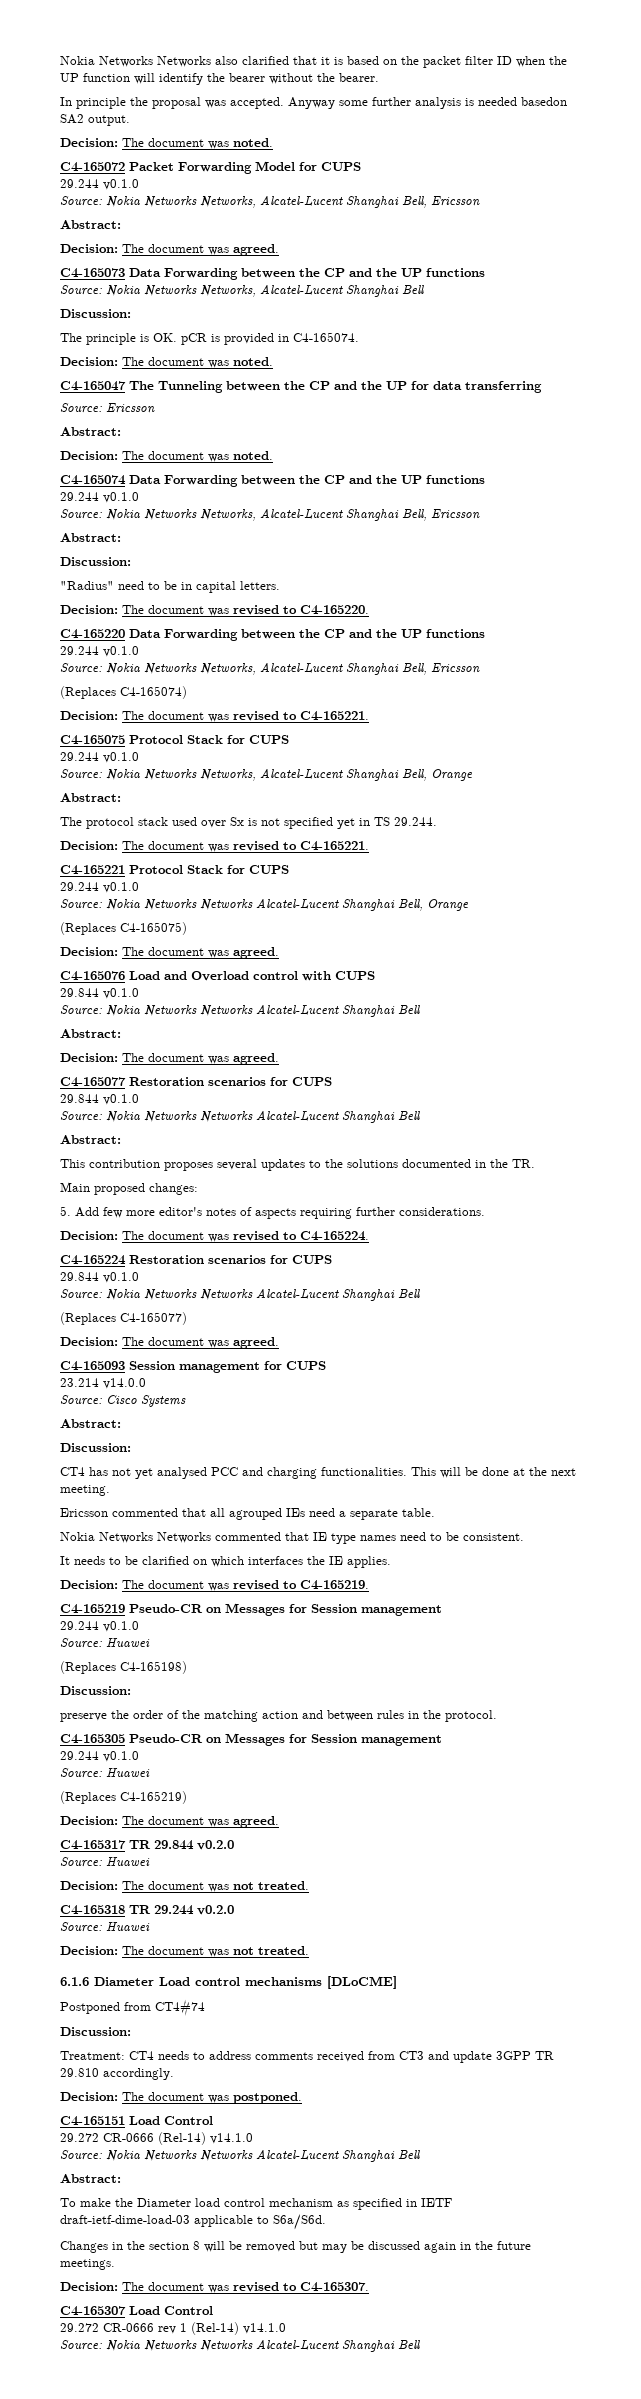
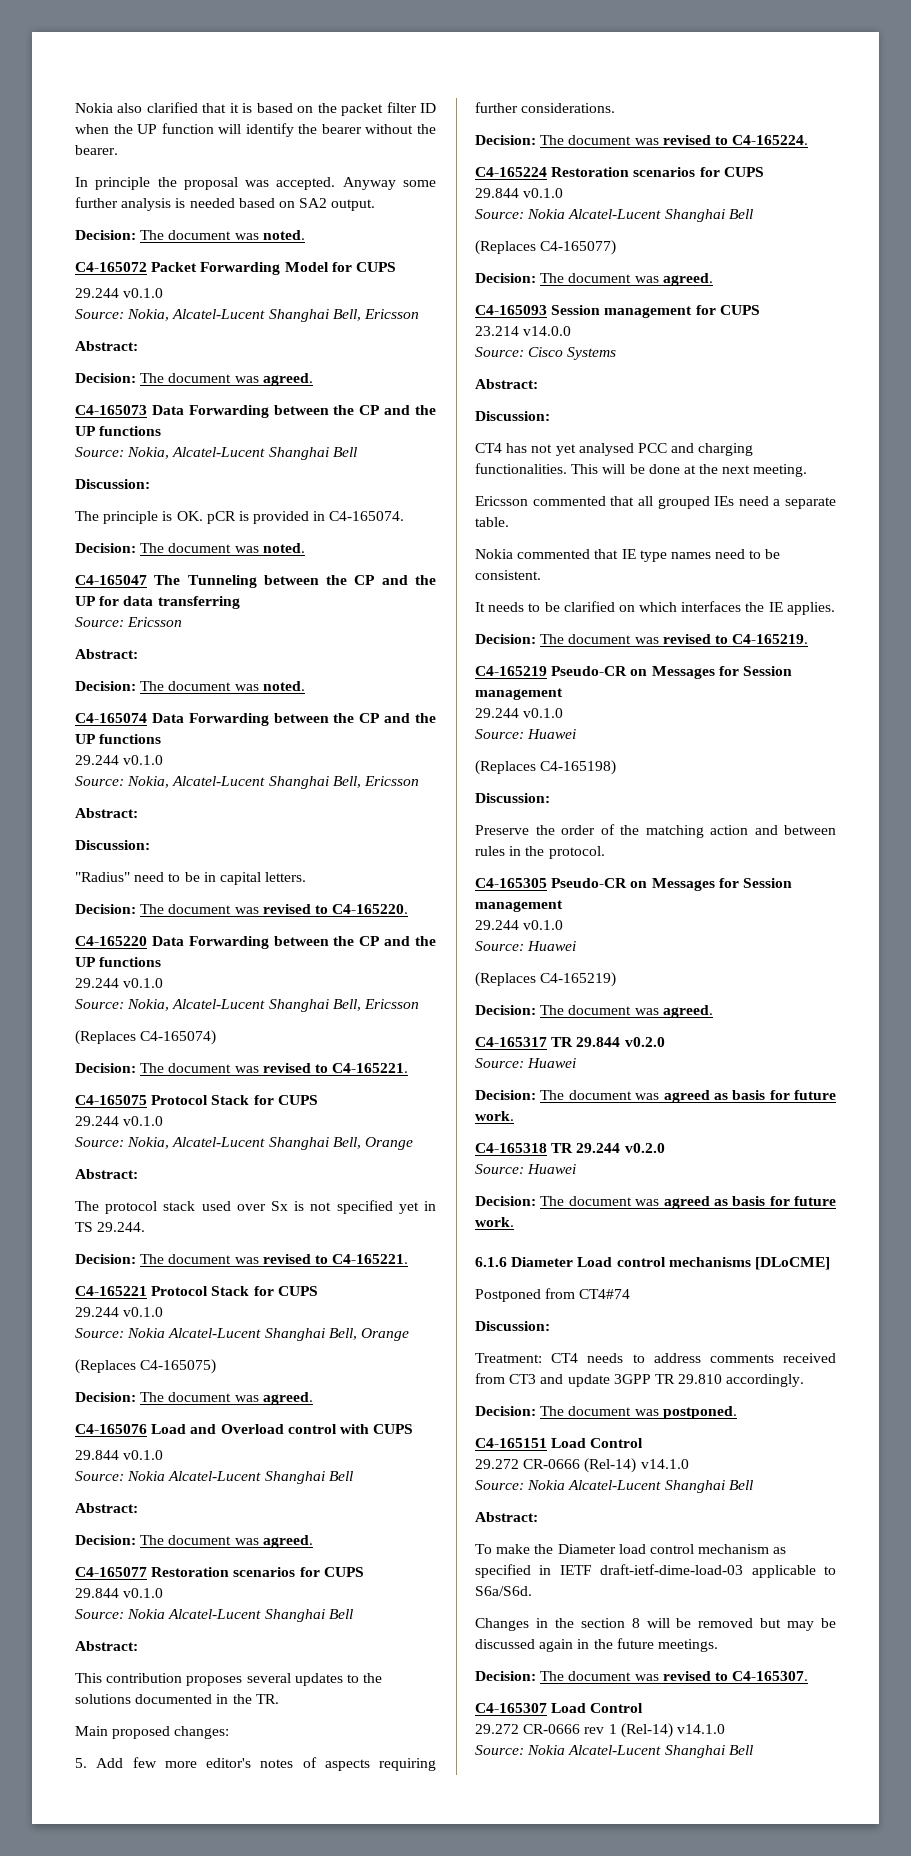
[60,56,211,67] Nokia Networks Networks -> [75,103,113,113] Nokia
[521,97,567,106] basedon -> [238,198,295,208] based on
[106,196,256,208] Nokia Networks Networks, -> [127,309,170,321] Nokia,
[106,285,256,297] Nokia Networks Networks, -> [127,447,170,459] Nokia,
[106,509,256,521] Nokia Networks Networks, -> [127,776,170,788] Nokia,
[106,663,256,675] Nokia Networks Networks, -> [127,999,170,1011] Nokia,
[106,769,256,781] Nokia Networks Networks, -> [127,1137,170,1149] Nokia,
[144,899,253,911] Networks Networks -> (166, 1333) none
[144,1005,253,1017] Networks Networks -> (166, 1476) none
[144,1111,253,1123] Networks Networks -> (166, 1614) none
[144,1289,253,1301] Networks Networks -> (566, 214) none
[229,1508,282,1520] agrouped -> [657,496,710,509] grouped
[99,1532,211,1543] Networks Networks -> (513, 554) none
[60,1713,107,1722] preserve -> [475,825,529,835] Preserve
[233,1881,309,1890] not treated. -> [663,1090,836,1103] [475,1111,514,1121] agreed as basis for future work.
[233,1946,309,1955] not treated. -> [663,1196,836,1209] [475,1217,514,1227] agreed as basis for future work.
[144,2150,253,2162] Networks Networks -> (566, 1485) none
[144,2340,253,2352] Networks Networks -> (566, 1750) none

